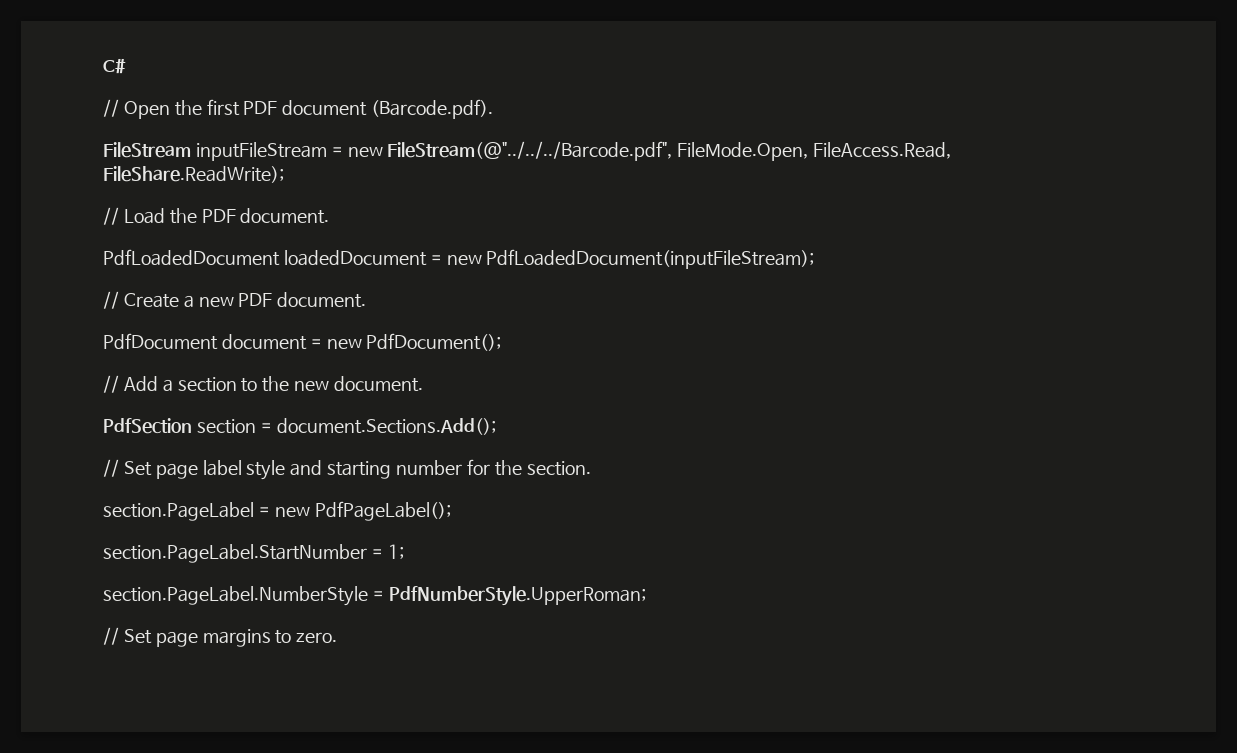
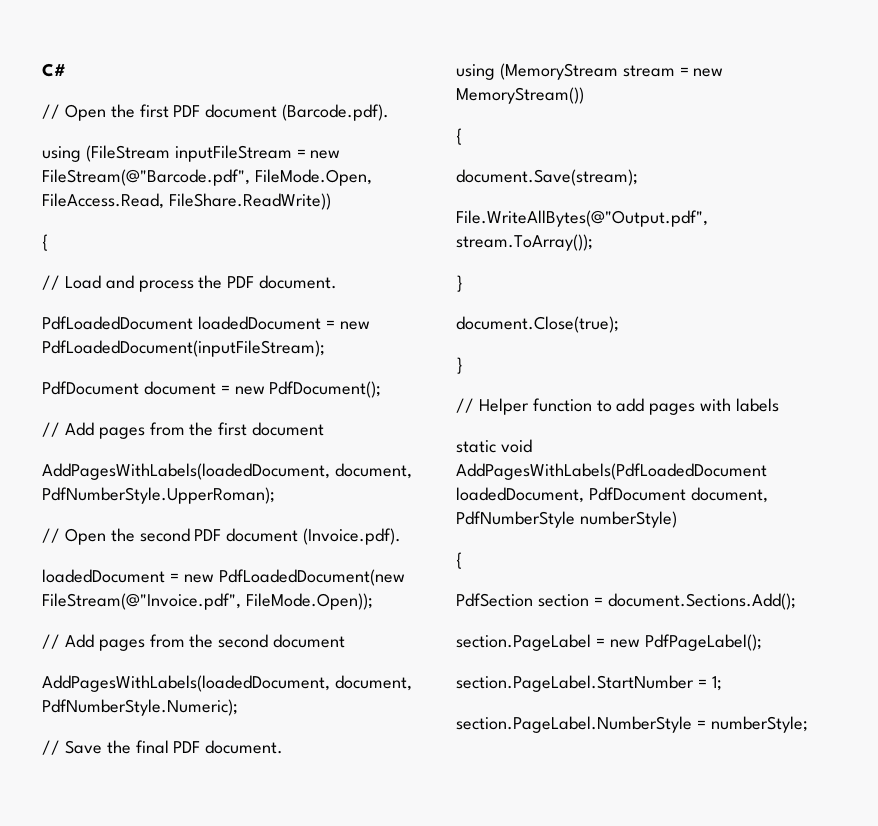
[103,142,191,158] FileStream -> [42,145,170,162] using (FileStream
[387,141,673,161] FileStream(@"../../../Barcode.pdf", -> [42,169,250,186] FileStream(@"Barcode.pdf",
[103,166,284,183] FileShare.ReadWrite); -> [168,193,331,210] [42,234,48,251] FileShare.ReadWrite)) // {
(165, 216) none -> [105,275,194,292] and process
[103,291,367,309] // // Create a new PDF document. -> (325, 348) none
[162,376,424,392] [103,418,496,435] [103,459,591,480] a section to the new document. // PdfSection section = document.Sections.Add(); // // Set page label style and starting number for the section. -> [98,422,325,439] [42,463,412,480] [42,487,275,504] [42,528,402,545] [42,569,405,586] [42,593,373,610] [42,634,346,651] [42,675,412,692] [42,699,238,716] [42,740,284,755] [456,63,724,80] [456,87,584,104] [456,128,462,145] [456,169,638,186] [456,210,708,227] [456,234,593,251] [456,275,463,292] [456,316,619,333] [456,357,463,374] [456,398,780,415] [456,439,532,453] [456,463,767,480] [456,487,768,503] [456,511,677,528] [456,552,462,569] [456,593,796,610] pages from the first document // AddPagesWithLabels(loadedDocument, document, PdfNumberStyle.UpperRoman); // // Open the second PDF document (Invoice.pdf). // loadedDocument = new PdfLoadedDocument(new FileStream(@"Invoice.pdf", FileMode.Open)); // // Add pages from the second document // AddPagesWithLabels(loadedDocument, document, PdfNumberStyle.Numeric); // // Save the final PDF document. // using (MemoryStream stream = new MemoryStream()) // { // document.Save(stream); // File.WriteAllBytes(@"Output.pdf", stream.ToArray()); // } // document.Close(true); // } // // Helper function to add pages with labels // static void AddPagesWithLabels(PdfLoadedDocument loadedDocument, PdfDocument document, PdfNumberStyle numberStyle) // { // PdfSection section = document.Sections.Add();
[388,586,646,606] [103,627,338,647] PdfNumberStyle.UpperRoman; // // Set page margins to zero. -> [710,716,808,733] numberStyle;

